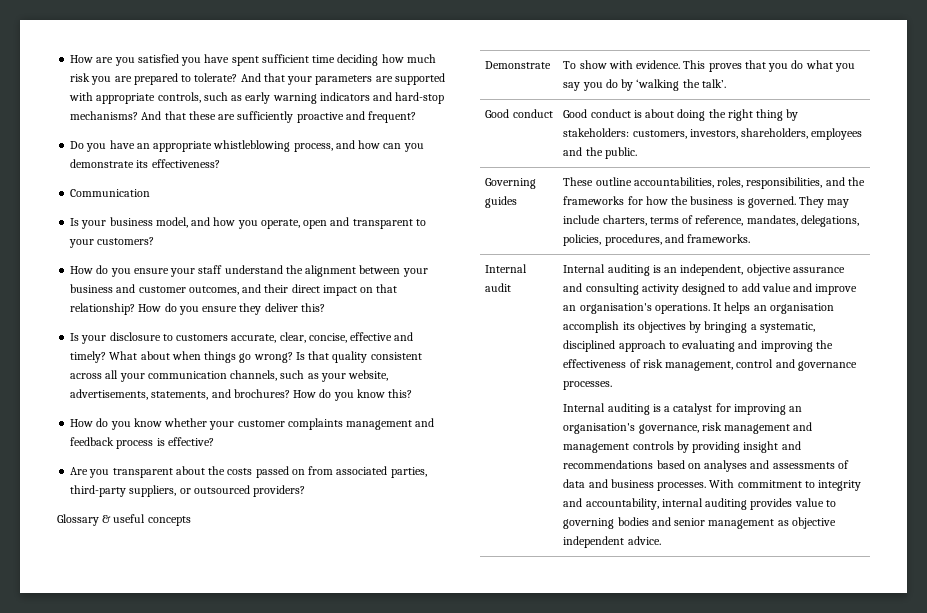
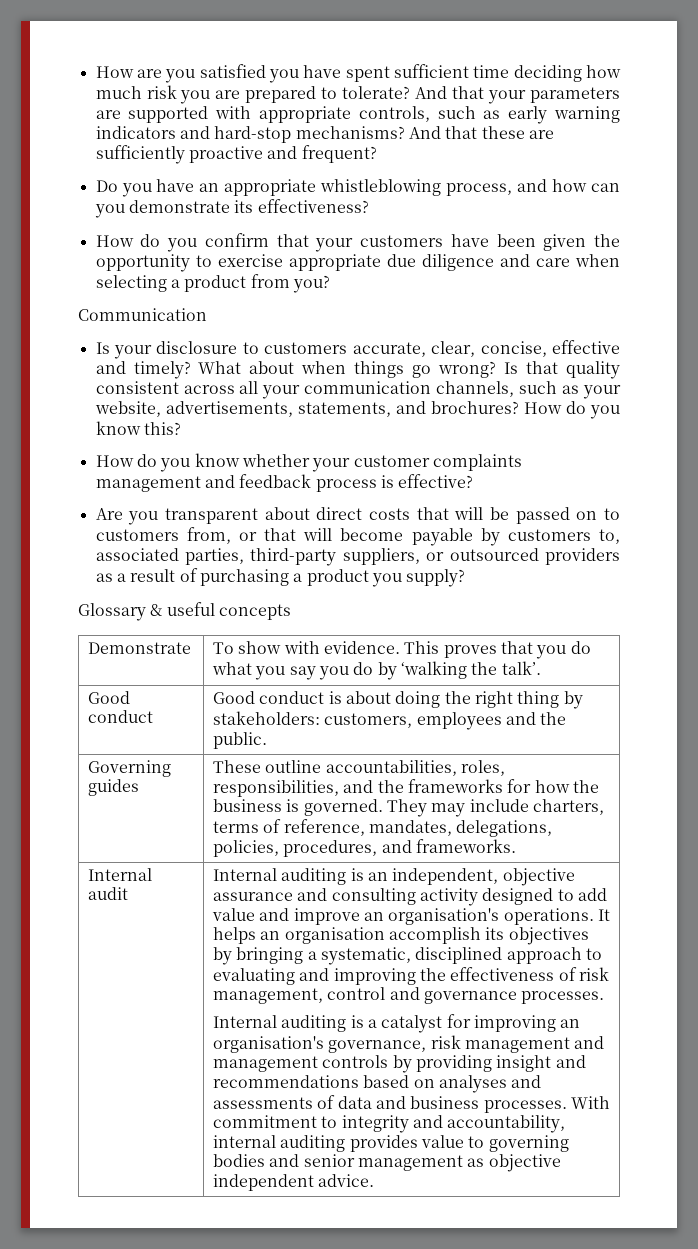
[70,189,151,197] [70,217,426,229] [69,237,155,248] [70,265,428,277] [70,284,398,296] [70,303,325,315] Communication // Is your business model, and how you operate, open and transparent to your customers? // How do you ensure your staff understand the alignment between your business and customer outcomes, and their direct impact on that relationship? How do you ensure they deliver this? -> [95,233,620,252] [95,254,620,272] [95,274,330,293] [78,308,207,321] How do you confirm that your customers have been given the opportunity to exercise appropriate due diligence and care when selecting a product from you? // Communication
[208,466,334,478] the costs passed on from -> [316,507,621,524] [95,527,620,546] direct costs that will be passed on to customers from, or that will become payable by customers to,
[253,485,306,497] providers? -> [544,548,620,565] [95,568,466,587] providers as a result of purchasing a product you supply?
[689,128,809,139] investors, shareholders, -> (413, 720) none

